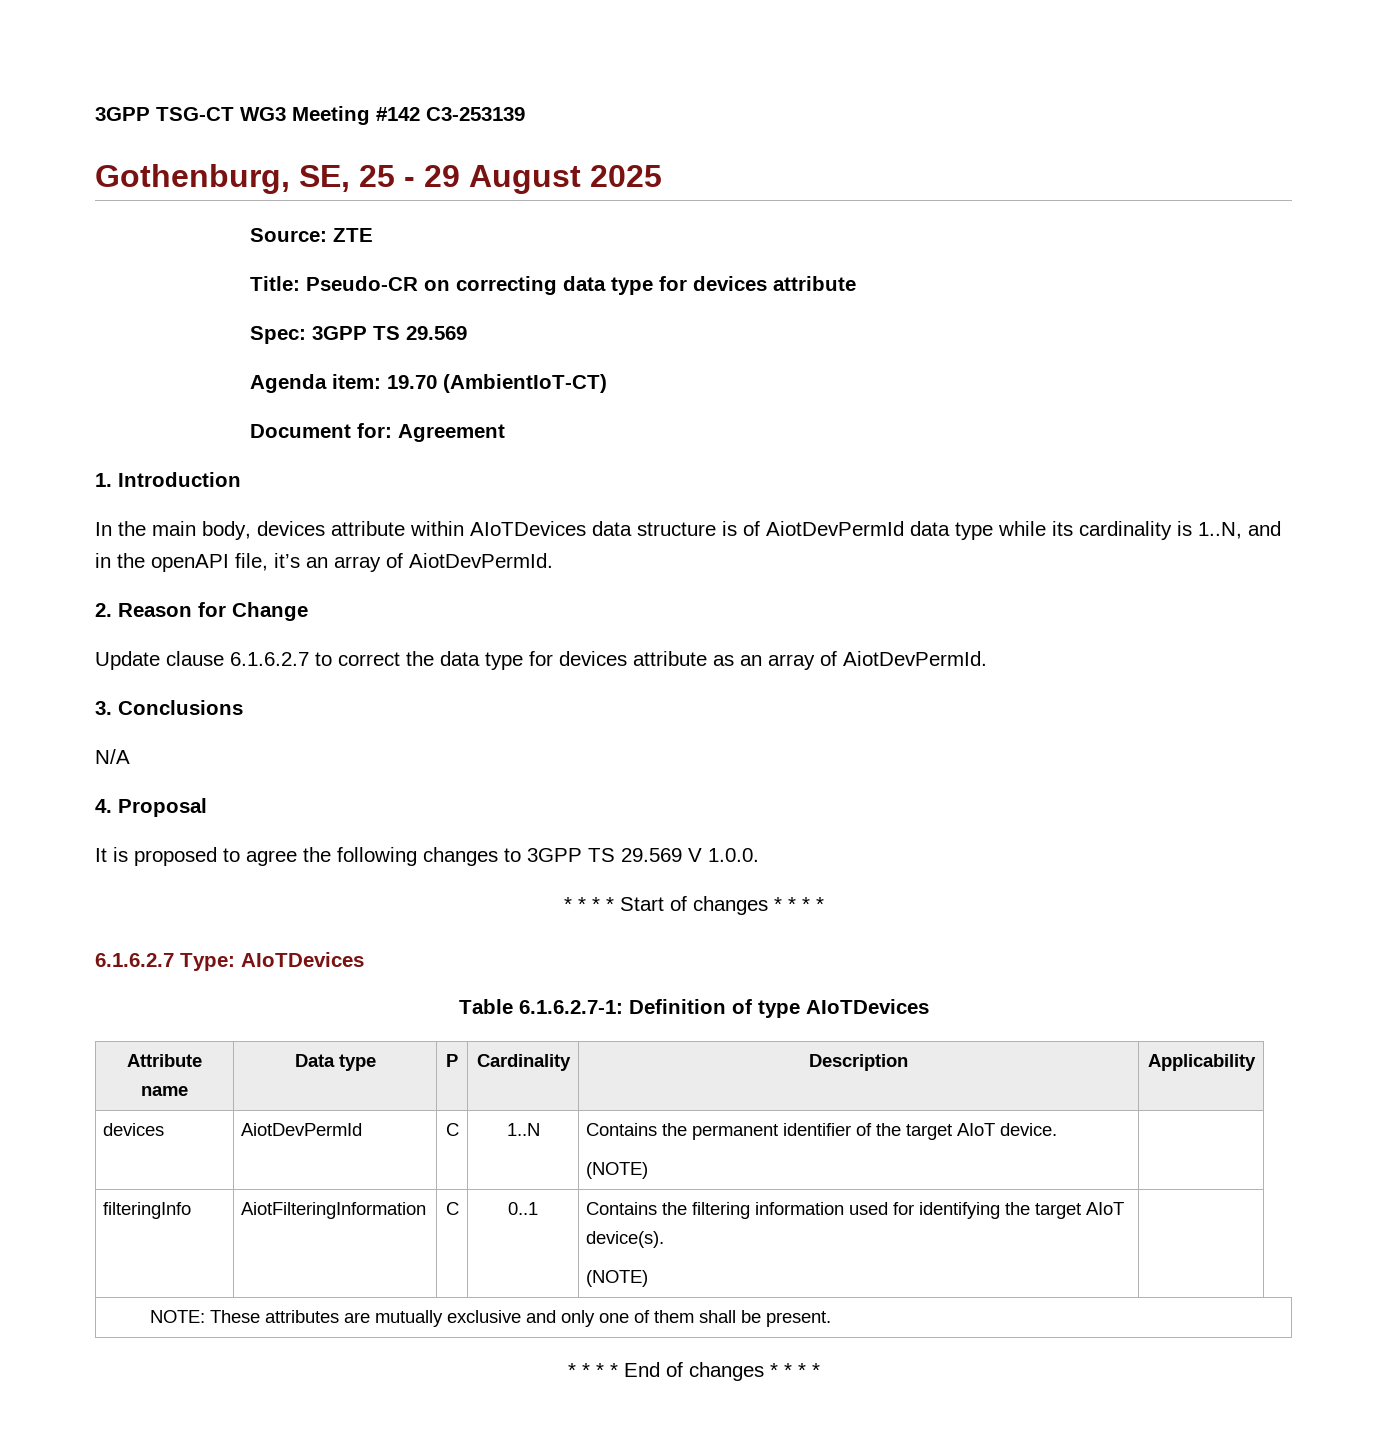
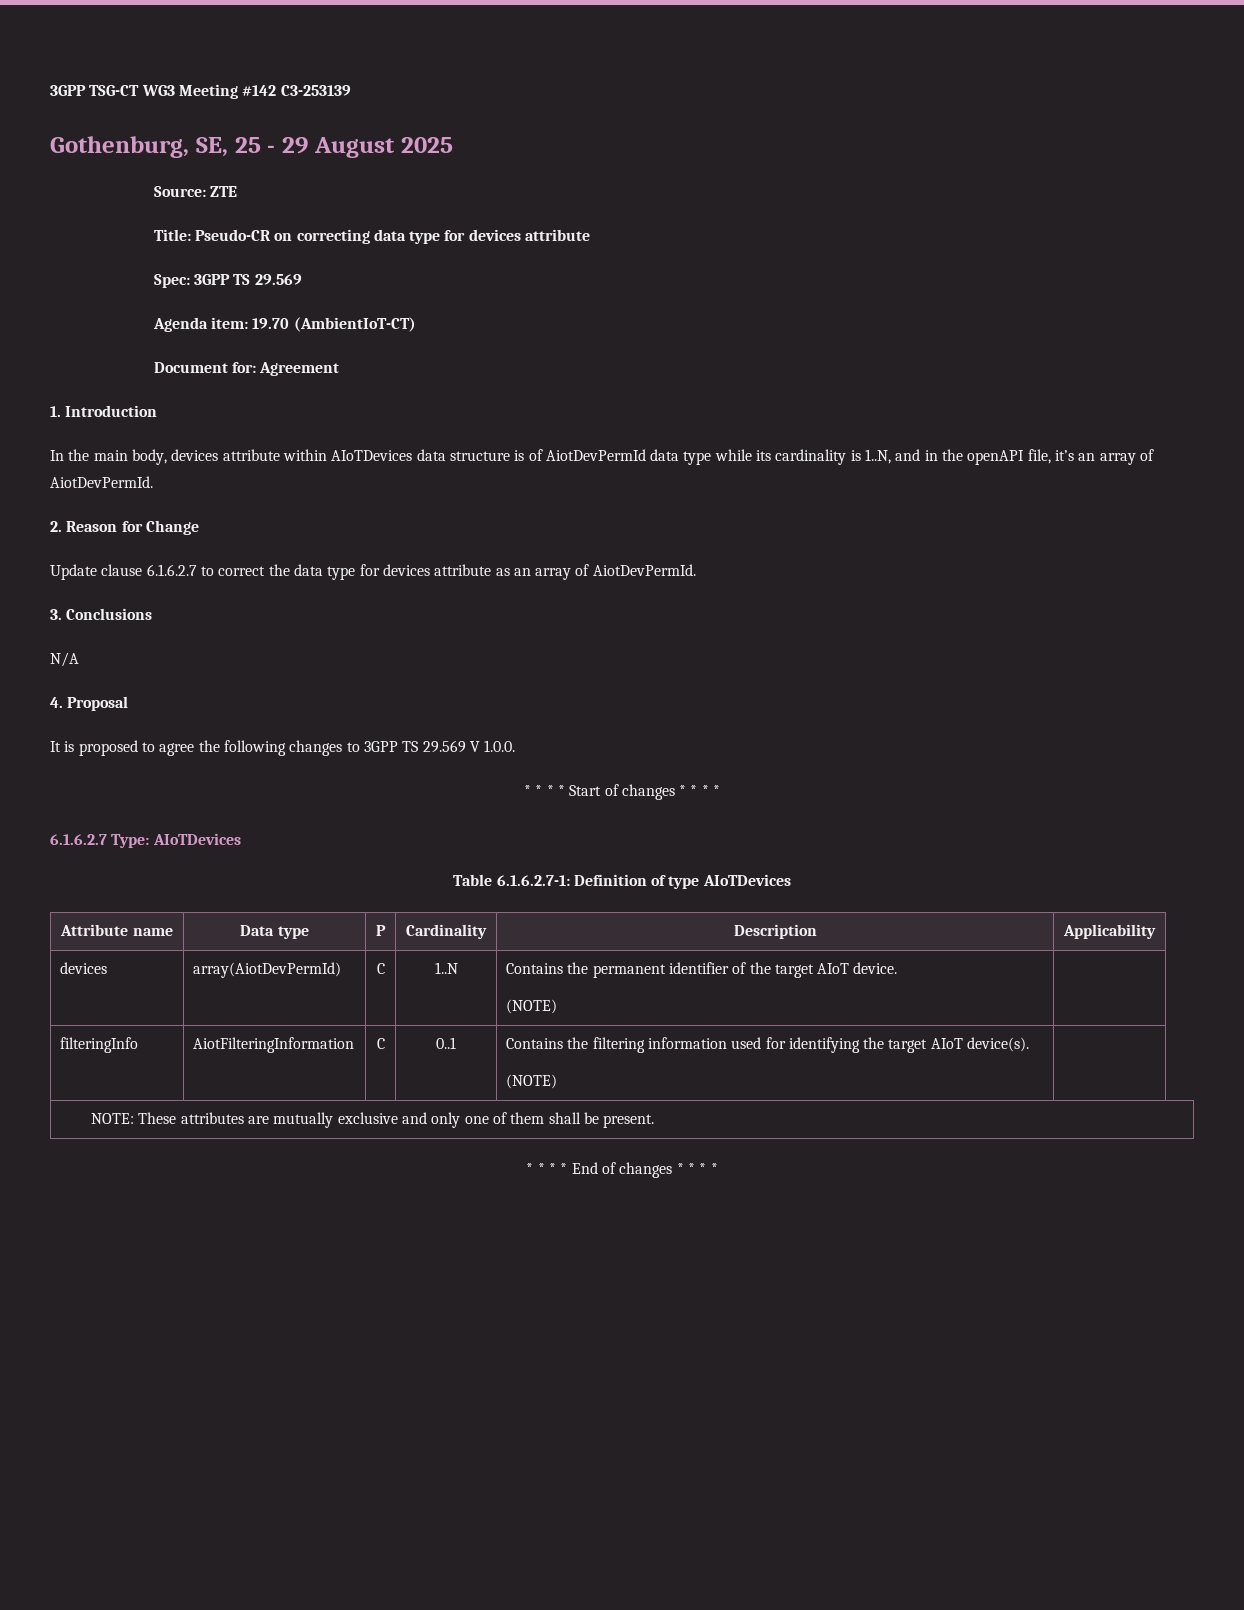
[241,1123,363,1136] AiotDevPermId -> [192,962,341,978] array(AiotDevPermId)

